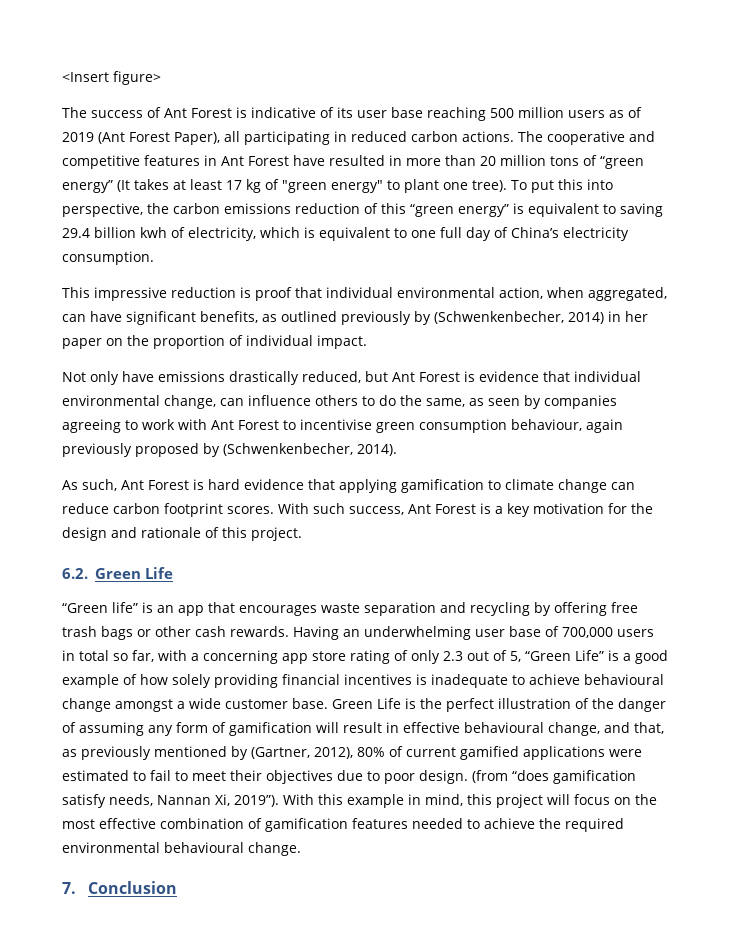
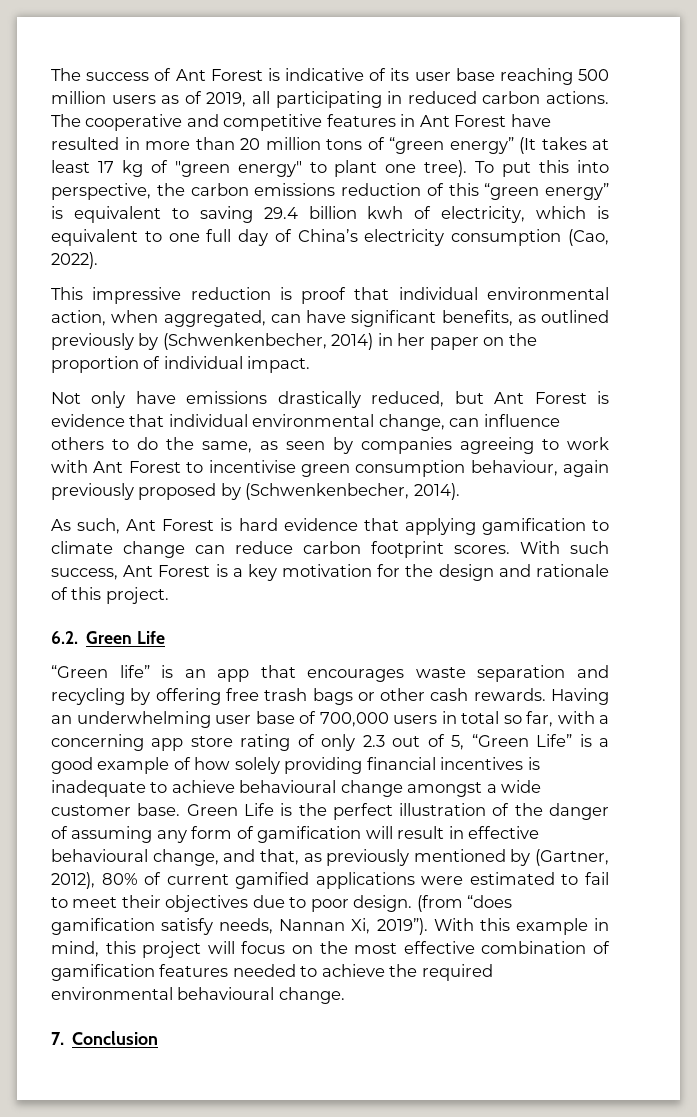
[62,71,161,85] <Insert figure> // -> (51, 74) none
[62,132,220,145] 2019 (Ant Forest Paper), -> [206,92,247,107] 2019,
[62,251,154,265] consumption. -> [451,229,609,246] [51,252,98,269] consumption (Cao, 2022).

